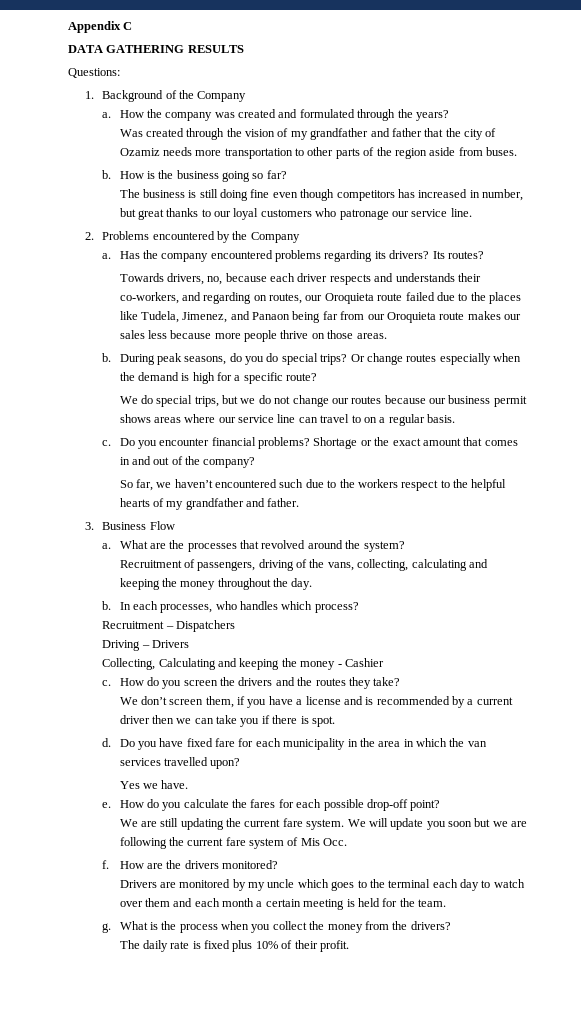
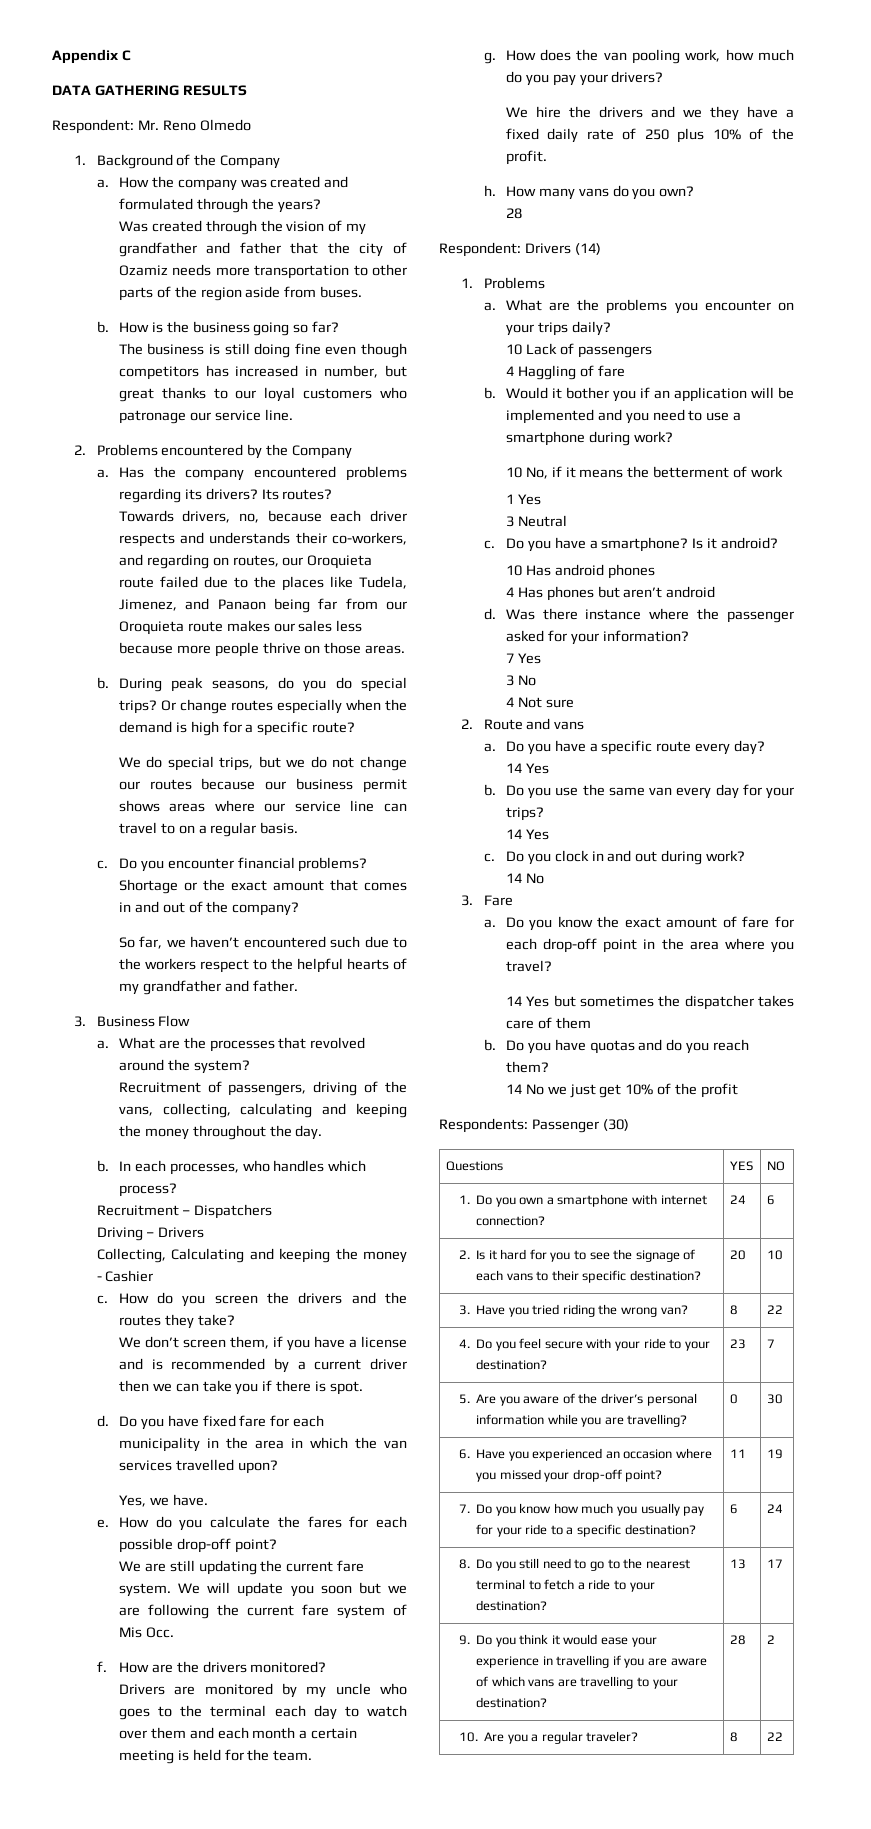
[68,68,120,78] Questions: -> [52,119,251,134] Respondent: Mr. Reno Olmedo
[119,781,140,789] Yes -> [118,1495,146,1507] Yes,
[297,879,329,888] which -> [380,1683,407,1695] who
[119,921,451,933] [119,940,349,952] What is the process when you collect the money from the drivers? // The daily rate is fixed plus 10% of their profit. -> [505,49,794,64] [505,71,664,86] [505,106,795,121] [505,128,795,143] [505,150,547,165] [483,185,695,200] [505,208,522,219] [439,242,601,257] [461,277,545,289] [483,299,794,314] [505,321,611,336] [505,343,652,358] [505,365,625,380] [483,387,795,402] [505,409,742,424] [505,431,673,446] [505,466,784,479] [505,494,541,505] [505,515,567,527] [483,537,779,552] [505,564,655,579] [505,586,716,601] [483,608,794,623] [505,630,689,645] [505,653,541,664] [505,675,536,686] [505,697,574,708] [461,718,585,730] [483,740,766,755] [505,763,549,774] [483,784,794,799] [505,807,544,821] [505,829,549,840] [483,850,746,865] [505,873,544,884] [461,895,513,906] [483,916,795,931] [505,938,794,953] [505,960,552,972] [505,995,794,1010] [505,1017,591,1029] [483,1039,750,1054] [505,1061,549,1073] [505,1083,739,1098] [439,1118,629,1133] [445,1161,503,1171] [729,1161,753,1171] [766,1161,785,1171] [458,1194,707,1207] [476,1216,546,1226] [729,1195,746,1204] [766,1195,775,1205] [458,1249,696,1262] [476,1270,701,1283] [729,1250,746,1260] [766,1250,783,1260] [458,1304,688,1317] [729,1305,738,1315] [766,1305,783,1314] [458,1338,710,1351] [476,1359,548,1370] [729,1339,746,1349] [766,1339,775,1348] [458,1393,697,1406] [476,1414,688,1427] [729,1394,738,1404] [766,1394,783,1404] [458,1448,712,1461] [476,1469,663,1482] [729,1449,746,1458] [766,1449,783,1459] [458,1503,705,1516] [476,1524,696,1537] [729,1504,738,1514] [766,1504,783,1513] [458,1558,690,1571] [476,1579,655,1592] [476,1600,548,1611] [729,1559,746,1569] [766,1559,783,1568] [458,1634,657,1647] [476,1655,707,1668] [476,1676,678,1689] [476,1697,548,1708] [729,1635,746,1645] [766,1635,775,1644] [458,1731,639,1744] [729,1732,738,1742] [766,1732,783,1741] How does the van pooling work, how much do you pay your drivers? // We hire the drivers and we they have a fixed daily rate of 250 plus 10% of the profit. // h. How many vans do you own? // 28 // Respondent: Drivers (14) // 1. Problems // a. What are the problems you encounter on your trips daily? // 10 Lack of passengers // 4 Haggling of fare // b. Would it bother you if an application will be implemented and you need to use a smartphone during work? // 10 No, if it means the betterment of work // 1 Yes // 3 Neutral // c. Do you have a smartphone? Is it android? // 10 Has android phones // 4 Has phones but aren’t android // d. Was there instance where the passenger asked for your information? // 7 Yes // 3 No // 4 Not sure // 2. Route and vans // a. Do you have a specific route every day? // 14 Yes // b. Do you use the same van every day for your trips? // 14 Yes // c. Do you clock in and out during work? // 14 No // 3. Fare // a. Do you know the exact amount of fare for each drop-off point in the area where you travel? // 14 Yes but sometimes the dispatcher takes care of them // b. Do you have quotas and do you reach them? // 14 No we just get 10% of the profit // Respondents: Passenger (30) // Questions | YES | NO // 1. Do you own a smartphone with internet connection? | 24 | 6 // 2. Is it hard for you to see the signage of each vans to their specific destination? | 20 | 10 // 3. Have you tried riding the wrong van? | 8 | 22 // 4. Do you feel secure with your ride to your destination? | 23 | 7 // 5. Are you aware of the driver’s personal information while you are travelling? | 0 | 30 // 6. Have you experienced an occasion where you missed your drop-off point? | 11 | 19 // 7. Do you know how much you usually pay for your ride to a specific destination? | 6 | 24 // 8. Do you still need to go to the nearest terminal to fetch a ride to your destination? | 13 | 17 // 9. Do you think it would ease your experience in travelling if you are aware of which vans are travelling to your destination? | 28 | 2 // 10. Are you a regular traveler? | 8 | 22

